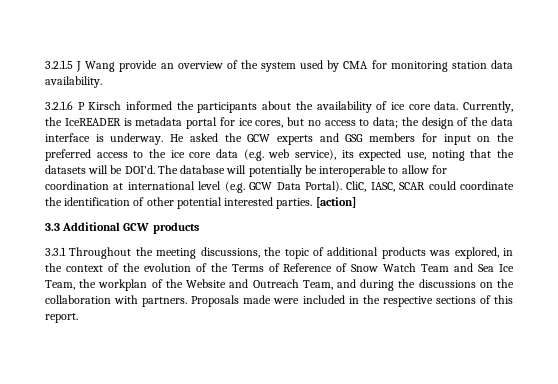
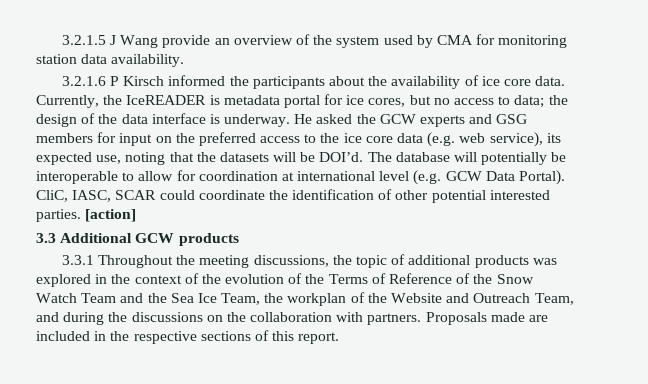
[454,247,499,259] explored, -> [36,274,91,287] explored
(348, 267) none -> [473,274,493,284] the
(474, 267) none -> [147,293,167,303] the
[273,298,300,304] were -> [529,315,549,322] are

